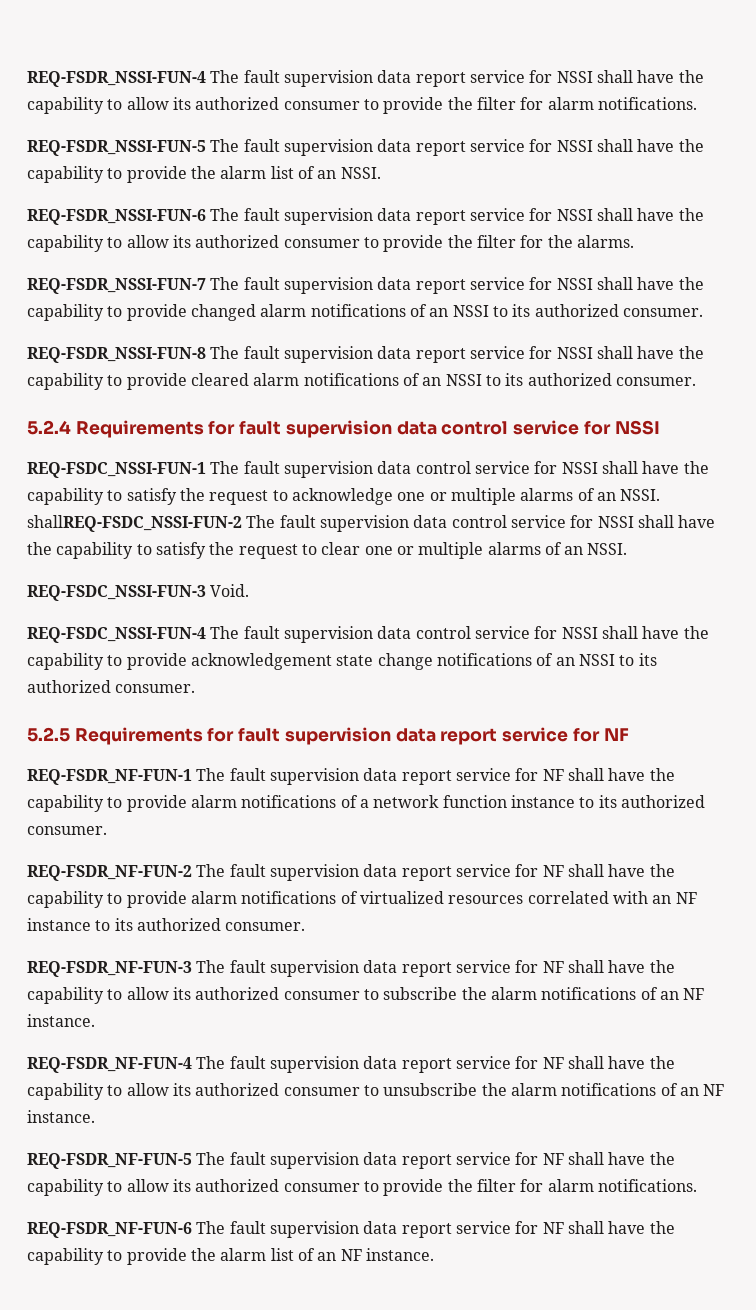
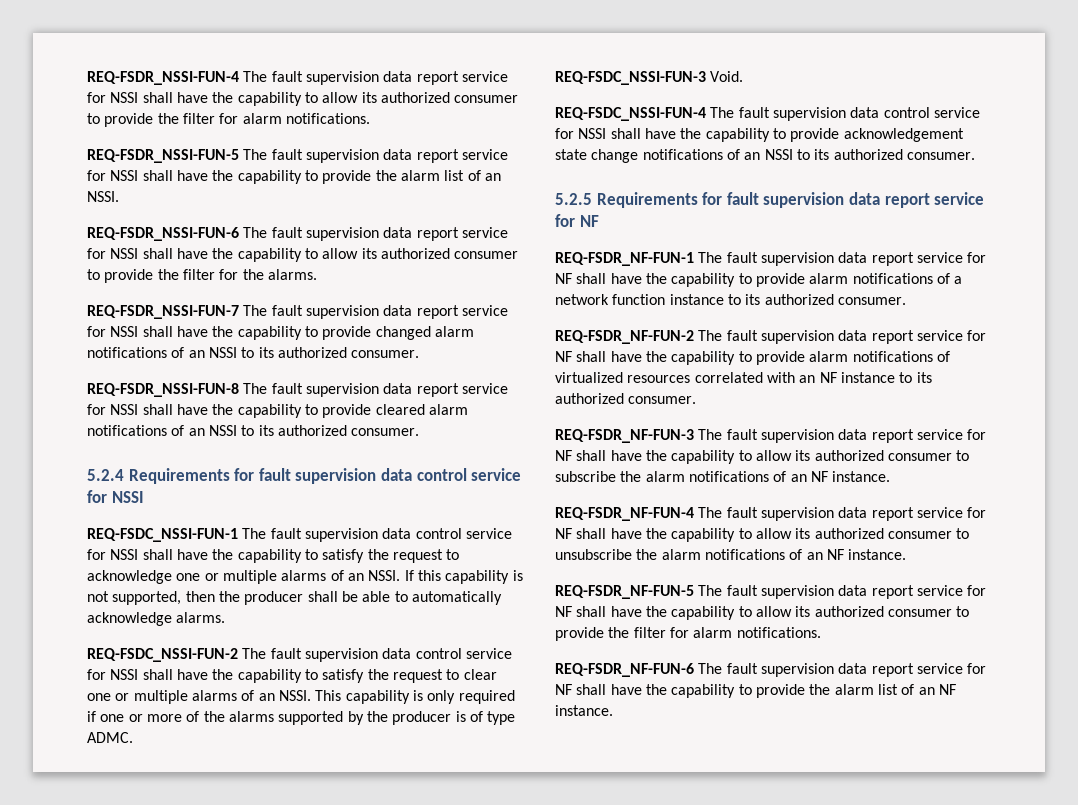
[27,515,242,532] shallREQ-FSDC_NSSI-FUN-2 -> [404,570,523,584] [87,591,502,605] [87,612,226,626] [87,648,238,662] If this capability is not supported, then the producer shall be able to automatically acknowledge alarms. // REQ-FSDC_NSSI-FUN-2
(628, 549) none -> [315,690,515,704] [87,711,516,725] [87,732,133,743] This capability is only required if one or more of the alarms supported by the producer is of type ADMC.

